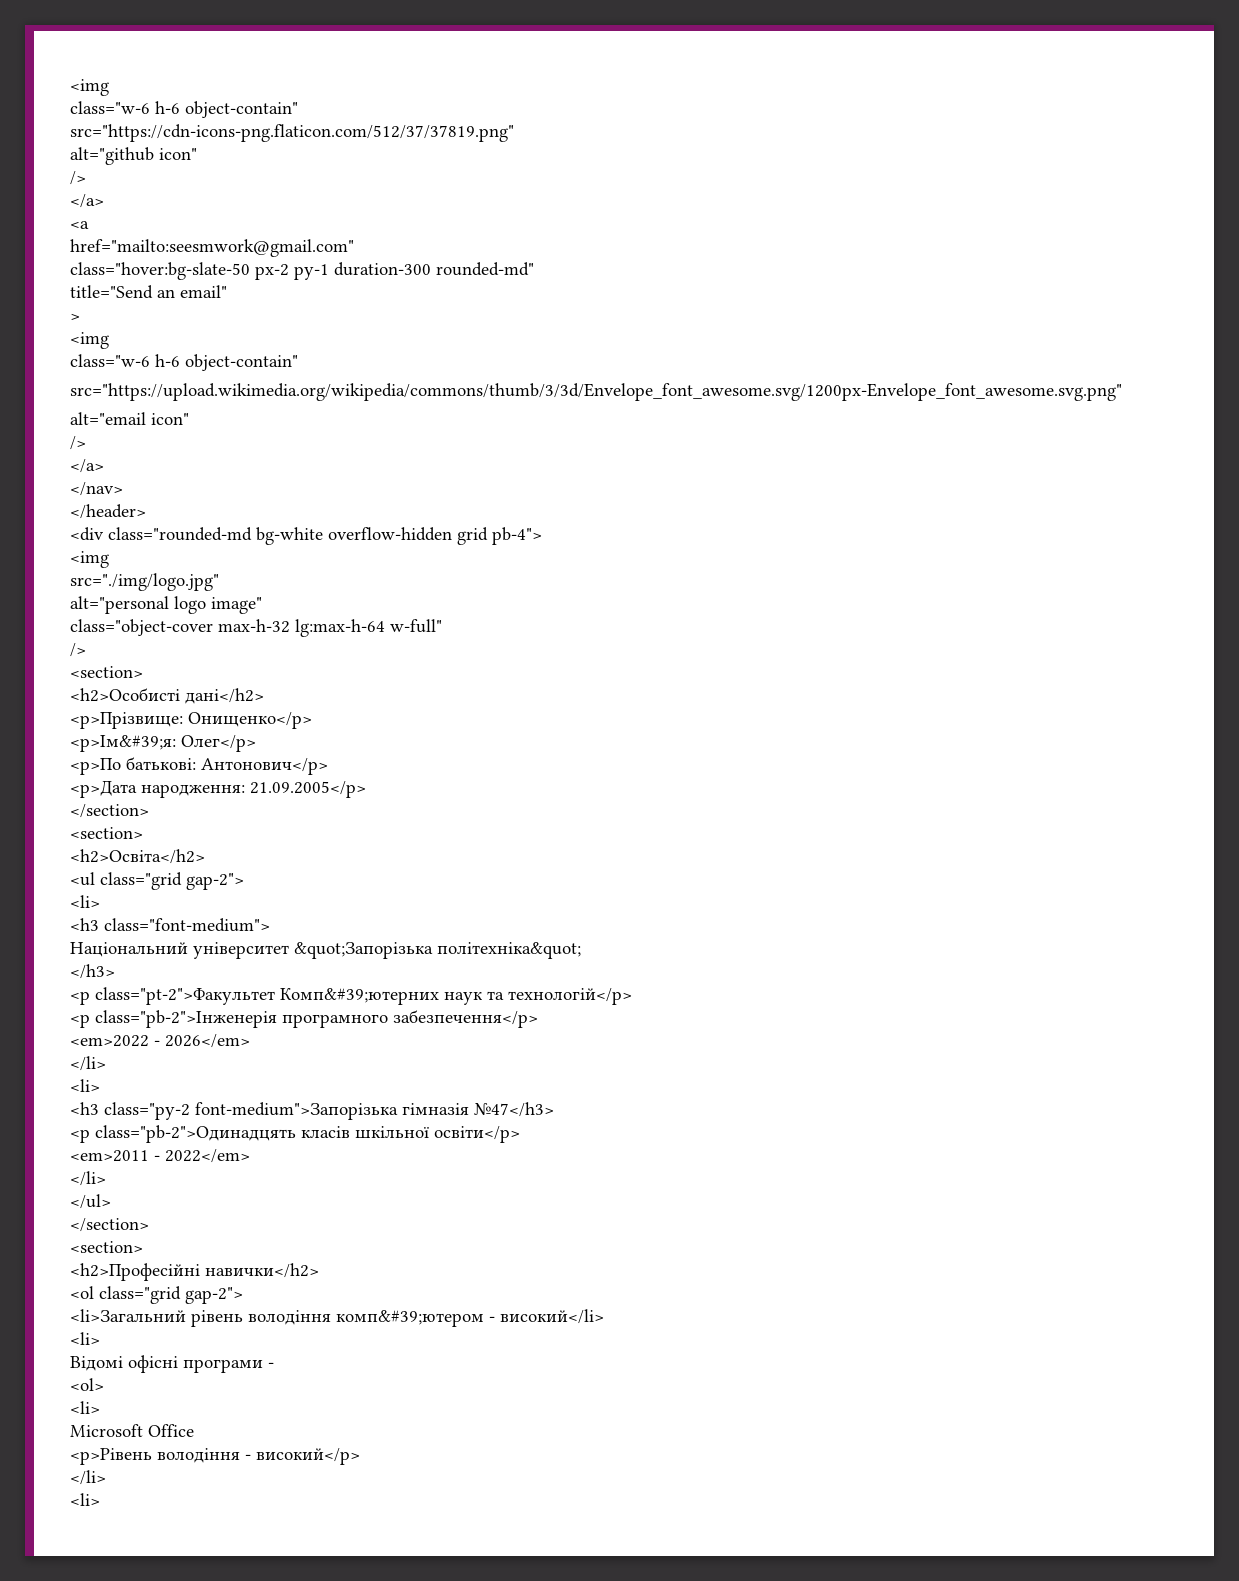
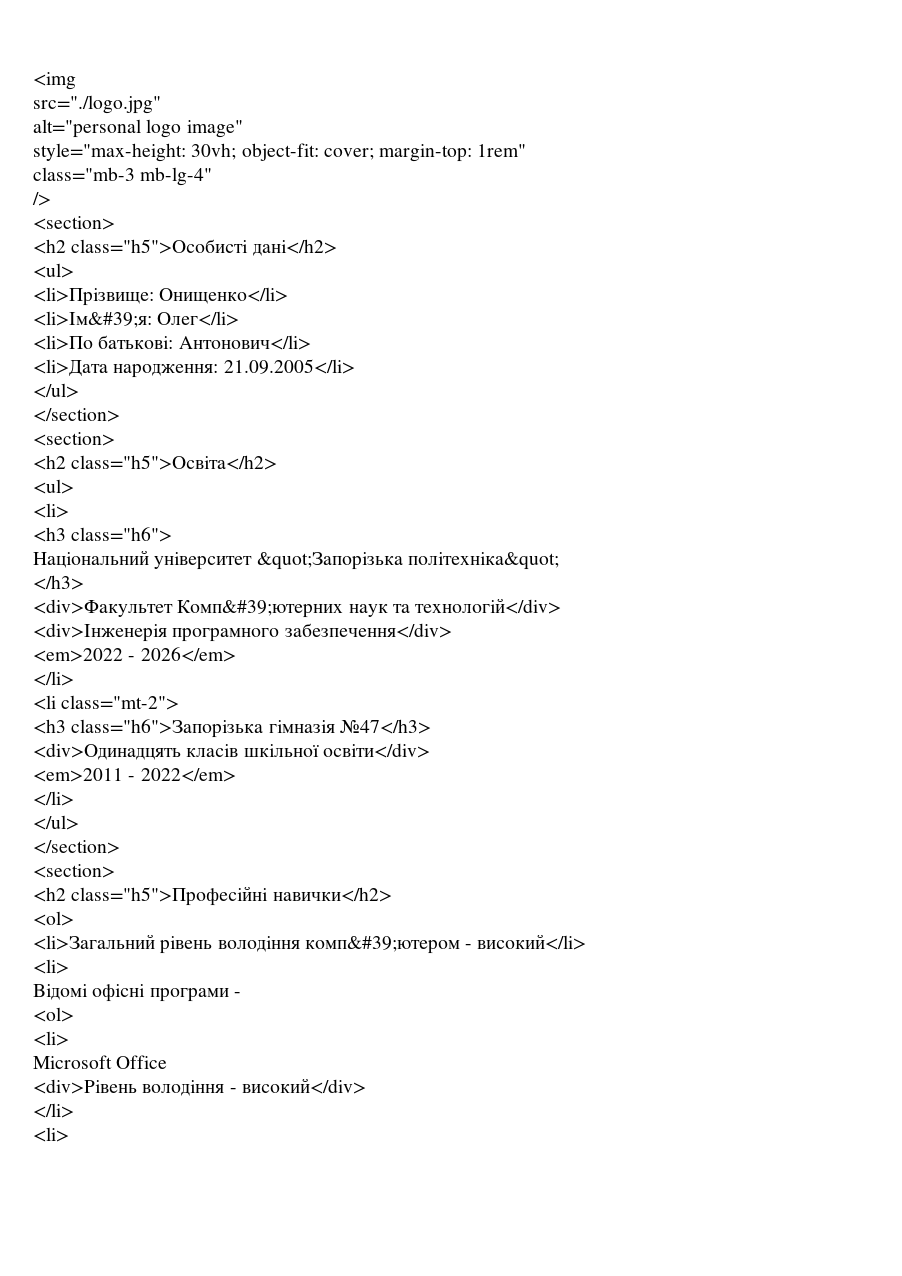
[70,79,109,96] [70,101,298,118] [70,124,514,142] [70,147,197,165] [70,171,86,185] [70,194,104,208] [70,221,89,229] [70,239,354,257] [70,262,534,280] [70,285,227,299] [70,313,80,321] [70,332,109,349] [70,354,298,371] [70,383,1122,401] [70,412,189,425] [70,436,86,450] [70,459,104,473] [70,482,123,496] [70,504,146,519] [70,527,542,545] [70,551,109,568] [70,573,219,591] [70,596,262,614] [70,619,442,637] <img // class="w-6 h-6 object-contain" // src="https://cdn-icons-png.flaticon.com/512/37/37819.png" // alt="github icon" // /> // </a> // <a // href="mailto:seesmwork@gmail.com" // class="hover:bg-slate-50 px-2 py-1 duration-300 rounded-md" // title="Send an email" // > // <img // class="w-6 h-6 object-contain" // src="https://upload.wikimedia.org/wikipedia/commons/thumb/3/3d/Envelope_font_awesome.svg/1200px-Envelope_font_awesome.svg.png" // alt="email icon" // /> // </a> // </nav> // </header> // <div class="rounded-md bg-white overflow-hidden grid pb-4"> // <img // src="./img/logo.jpg" // alt="personal logo image" // class="object-cover max-h-32 lg:max-h-64 w-full" -> [33,72,76,90] [33,95,161,114] [33,119,243,138] [33,143,527,162] [33,167,213,186] <img // src="./logo.jpg" // alt="personal logo image" // style="max-height: 30vh; object-fit: cover; margin-top: 1rem" // class="mb-3 mb-lg-4"
[70,688,180,702] <h2>Особисті -> [33,239,249,254] <h2 class="h5">Особисті
[70,712,312,729] [70,735,256,752] [70,757,328,775] [70,780,366,798] [70,804,149,818] [70,827,143,839] [70,849,205,864] [70,872,244,890] [70,895,100,908] [70,918,270,932] <p>Прізвище: Онищенко</p> // <p>Ім&#39;я: Олег</p> // <p>По батькові: Антонович</p> // <p>Дата народження: 21.09.2005</p> // </section> // <section> // <h2>Освіта</h2> // <ul class="grid gap-2"> // <li> // <h3 class="font-medium"> -> [33,263,74,278] [33,287,289,306] [33,311,240,328] [33,335,311,350] [33,359,355,378] [33,383,79,398] [33,408,120,422] [33,432,115,446] [33,455,278,470] [33,479,74,494] [33,503,69,518] [33,527,173,542] <ul> // <li>Прізвище: Онищенко</li> // <li>Ім&#39;я: Олег</li> // <li>По батькові: Антонович</li> // <li>Дата народження: 21.09.2005</li> // </ul> // </section> // <section> // <h2 class="h5">Освіта</h2> // <ul> // <li> // <h3 class="h6">
[70,987,275,1005] <p class="pt-2">Факультет -> [33,599,173,617] <div>Факультет
[508,988,632,1005] [70,1010,538,1028] технологій</p> // <p class="pb-2">Інженерія програмного забезпечення</p> -> [415,598,562,614] [33,623,452,642] технологій</div> // <div>Інженерія програмного забезпечення</div>
[70,1079,100,1092] [70,1102,398,1120] <li> // <h3 class="py-2 font-medium">Запорізька -> [33,695,180,710] [33,719,264,738] <li class="mt-2"> // <h3 class="h6">Запорізька
[70,1125,296,1143] <p class="pb-2">Одинадцять -> [33,743,181,760] <div>Одинадцять
[434,1126,520,1143] освіти</p> -> [322,743,430,758] освіти</div>
[70,1263,200,1281] <h2>Професійні -> [33,886,269,906] <h2 class="h5">Професійні
[70,1286,243,1304] <ol class="grid gap-2"> -> [33,911,74,926] <ol>
[70,1448,152,1465] <p>Рівень -> [33,1079,137,1094] <div>Рівень
[256,1448,360,1465] високий</p> -> [241,1078,366,1094] високий</div>

